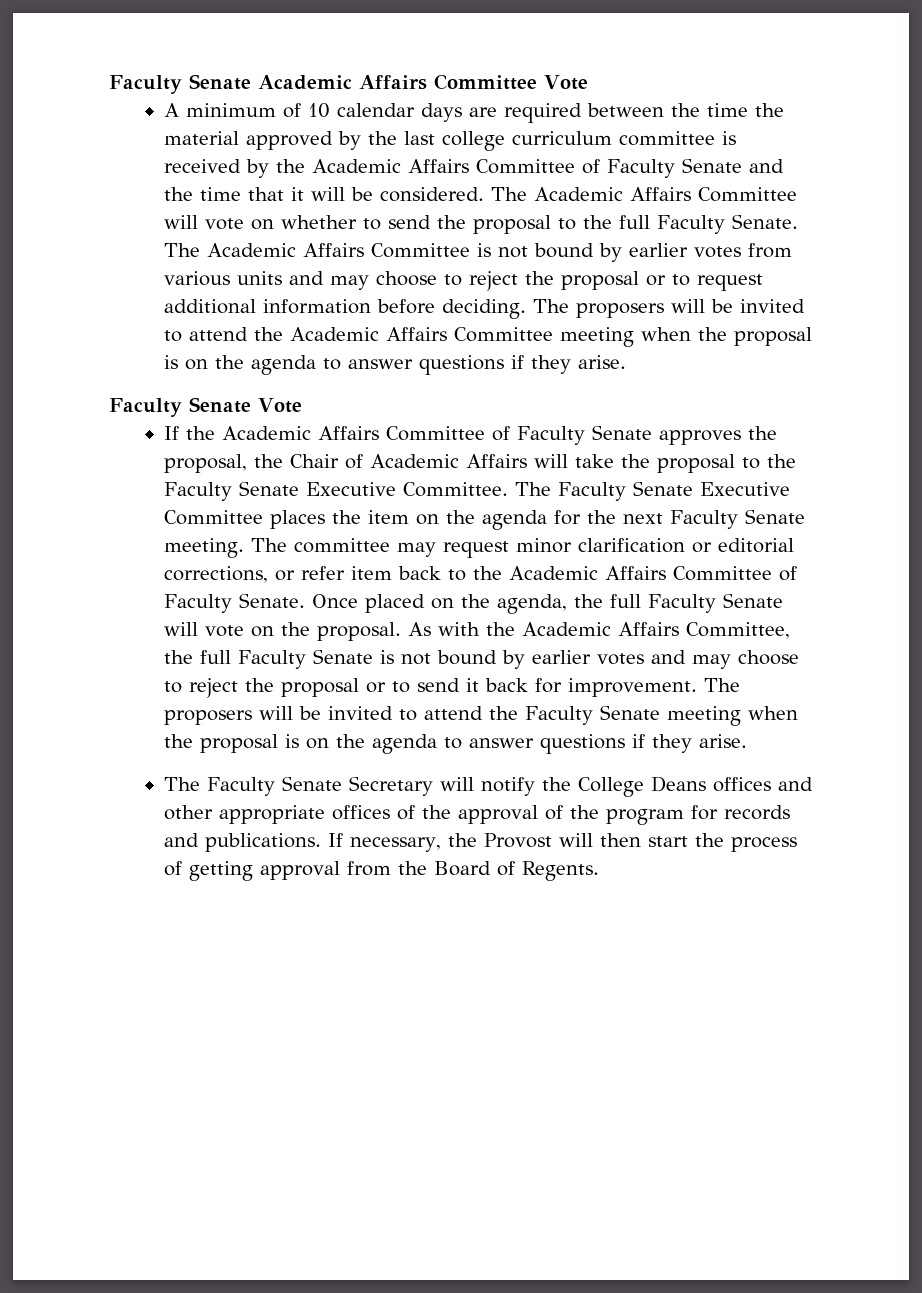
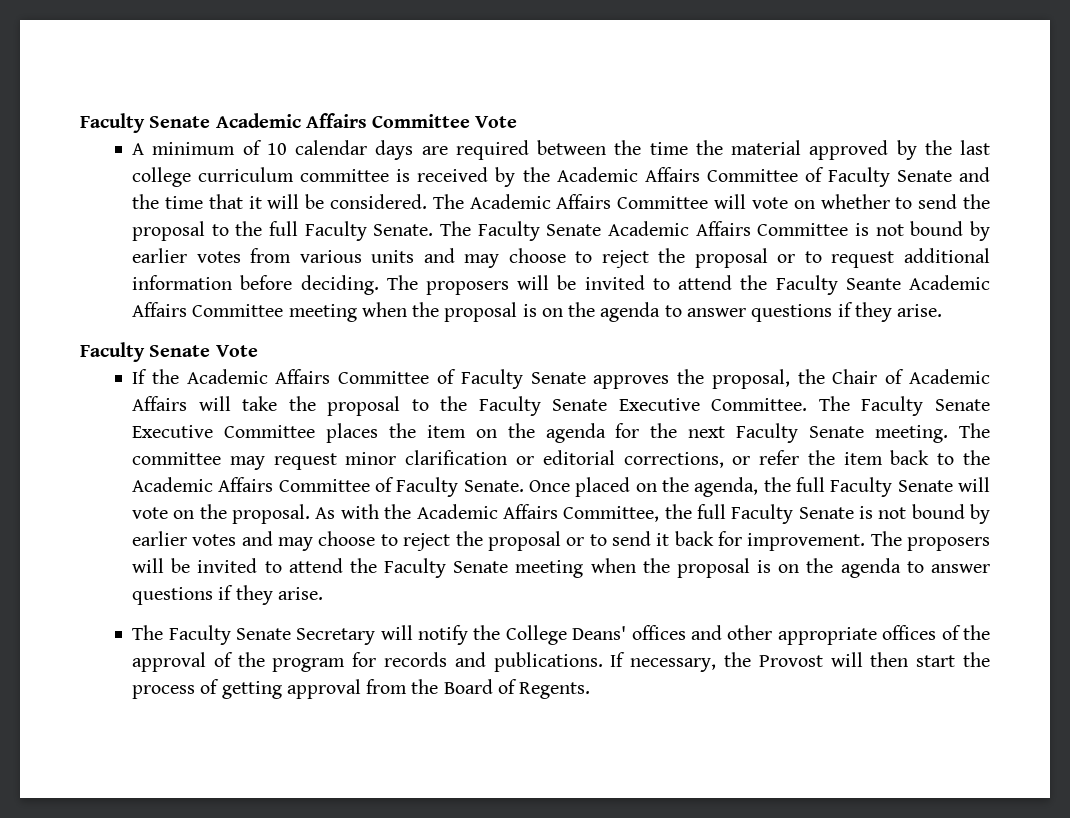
(201, 250) none -> [477,221,602,241] Faculty Senate
(284, 334) none -> [775,275,901,295] Faculty Seante
(346, 573) none -> [807,450,835,465] the
[651,776,707,792] Deans -> [572,626,627,640] Deans'

